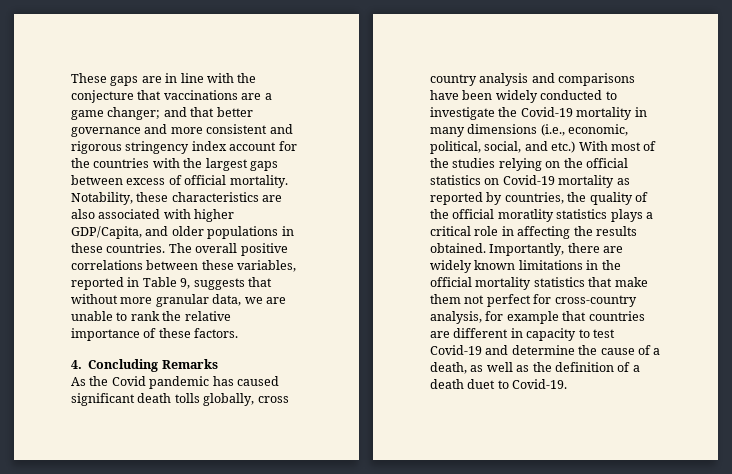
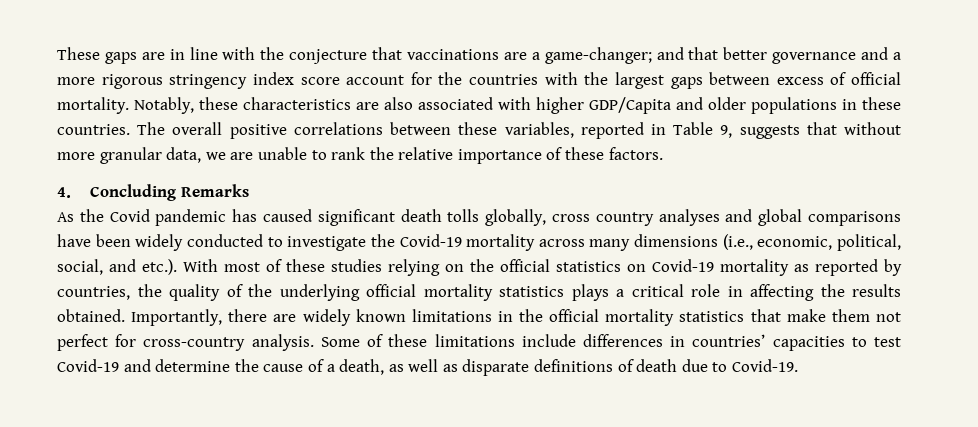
[71,107,161,120] game changer; -> [544,47,652,64] game-changer;
[170,124,293,134] more consistent and -> [893,52,902,60] [57,77,95,85] a more
(227, 146) none -> [300,77,340,85] score
[71,192,133,205] Notability, -> [134,97,194,114] Notably,
[71,226,142,239] GDP/Capita, -> [589,97,671,114] GDP/Capita
[479,73,555,86] analysis and -> [658,209,803,226] analyses and global
[634,107,647,117] in -> [538,239,585,247] across
[551,141,576,153] etc.) -> [142,259,177,275] etc.).
[430,158,449,168] the -> [286,259,325,272] these
[452,209,554,222] official moratlity -> [279,284,493,301] underlying official mortality
[430,311,645,324] [430,328,577,341] analysis, for example that countries are different in capacity -> [251,334,845,351] analysis. Some of these limitations include differences in countries’ capacities
[532,362,640,372] [430,379,496,389] the definition of a death duet -> [462,359,708,376] disparate definitions of death due

